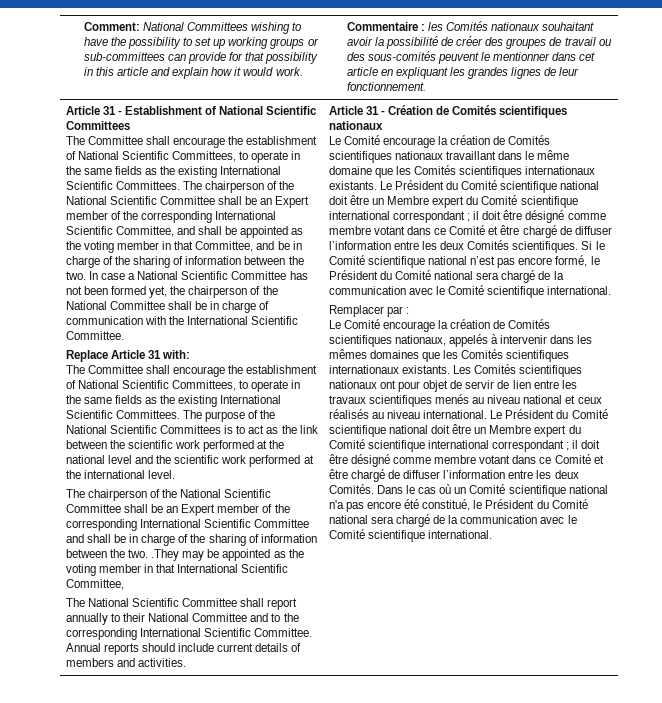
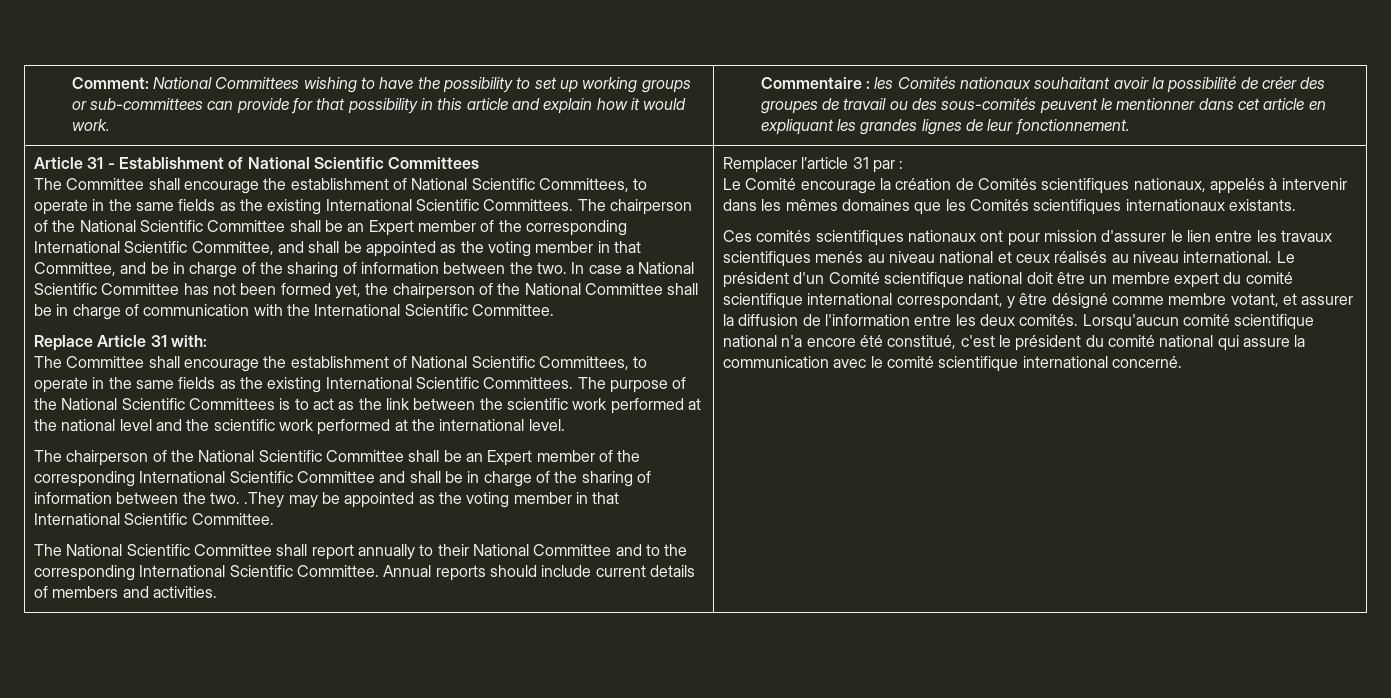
[65,579,124,590] Committee, -> [191,513,274,525] Committee.
[328,105,568,118] [328,121,383,130] [328,135,551,148] [328,150,570,163] [328,165,596,178] [328,180,600,193] [328,195,578,208] [328,210,606,223] [328,225,612,238] [328,240,605,253] [328,255,600,268] [328,270,564,283] [328,285,612,298] [328,305,384,317] Article 31 - Création de Comités scientifiques nationaux // Le Comité encourage la création de Comités scientifiques nationaux travaillant dans le même domaine que les Comités scientifiques internationaux existants. Le Président du Comité scientifique national doit être un Membre expert du Comité scientifique international correspondant ; il doit être désigné comme membre votant dans ce Comité et être chargé de diffuser l’information entre les deux Comités scientifiques. Si le Comité scientifique national n’est pas encore formé, le Président du Comité national sera chargé de la communication avec le Comité scientifique international. // Remplacer -> [723,157,869,173] Remplacer l’article 31
[453,364,517,374] Les Comités -> [723,230,812,242] // Ces comités
[423,380,510,392] objet de servir de -> [1043,230,1183,242] mission d'assurer le
[505,409,608,419] [328,424,581,437] [328,439,601,452] [328,454,604,467] [328,469,579,482] [328,484,506,494] Président du Comité scientifique national doit être un Membre expert du Comité scientifique international correspondant ; il doit être désigné comme membre votant dans ce Comité et être chargé de diffuser l’information entre les deux Comités. Dans le cas où un Comité -> [723,272,1293,288] [723,293,1354,309] [723,314,1230,330] président d'un Comité scientifique national doit être un membre expert du comité scientifique international correspondant, y être désigné comme membre votant, et assurer la diffusion de l'information entre les deux comités. Lorsqu'aucun comité
[345,502,364,512] pas -> (803, 341) none
[473,499,588,509] [328,514,577,527] [328,529,493,542] le Président du Comité national sera chargé de la communication avec le Comité scientifique international. -> [960,335,1306,351] [723,356,1182,372] c'est le président du comité national qui assure la communication avec le comité scientifique international concerné.

